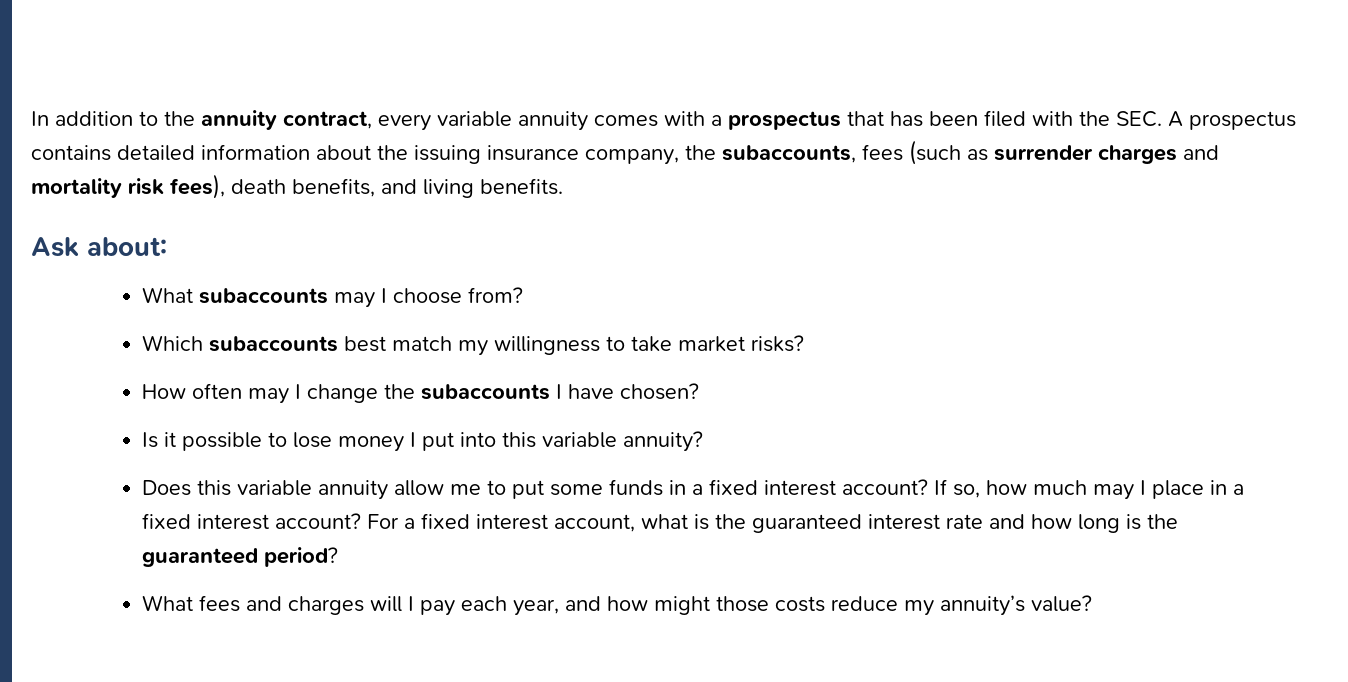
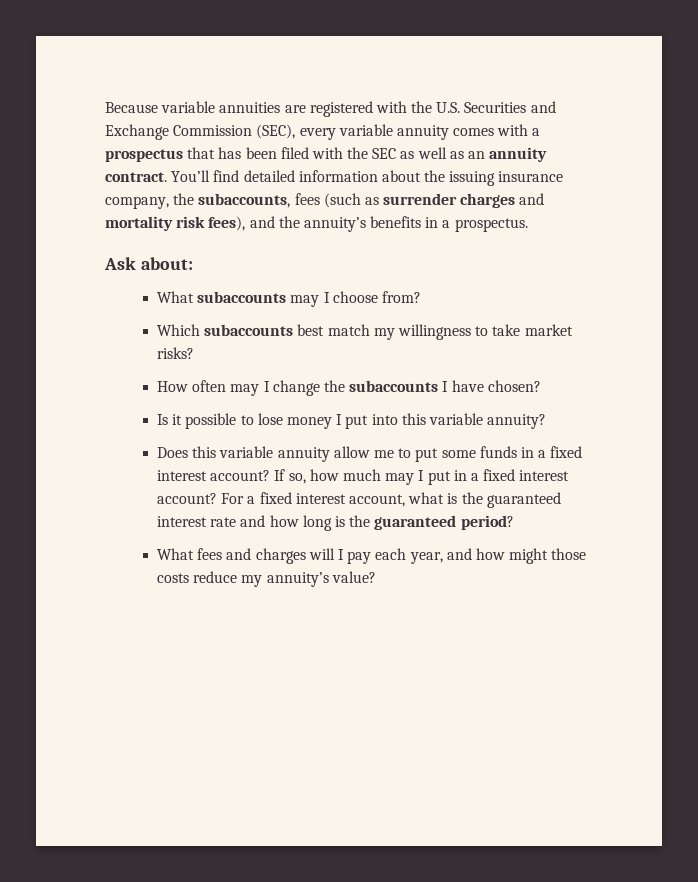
[31,110,372,130] In addition to the annuity contract, -> [105,101,556,117] [105,124,296,140] Because variable annuities are registered with the U.S. Securities and Exchange Commission (SEC),
[1116,111,1296,130] [31,145,111,161] SEC. A prospectus contains -> [372,147,548,162] [105,170,240,182] SEC as well as an annuity contract. You’ll find
[231,178,563,198] death benefits, and living benefits. -> [249,216,528,232] and the annuity’s benefits in a prospectus.
[1152,480,1205,499] place -> [427,471,451,485] put

